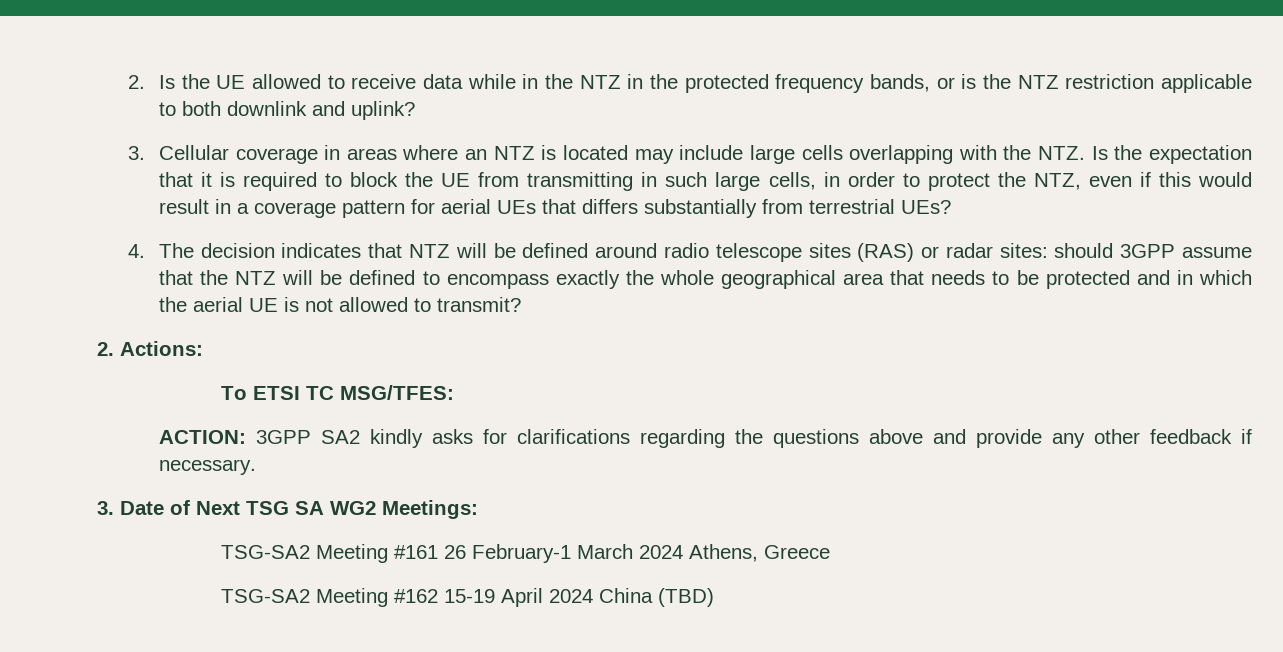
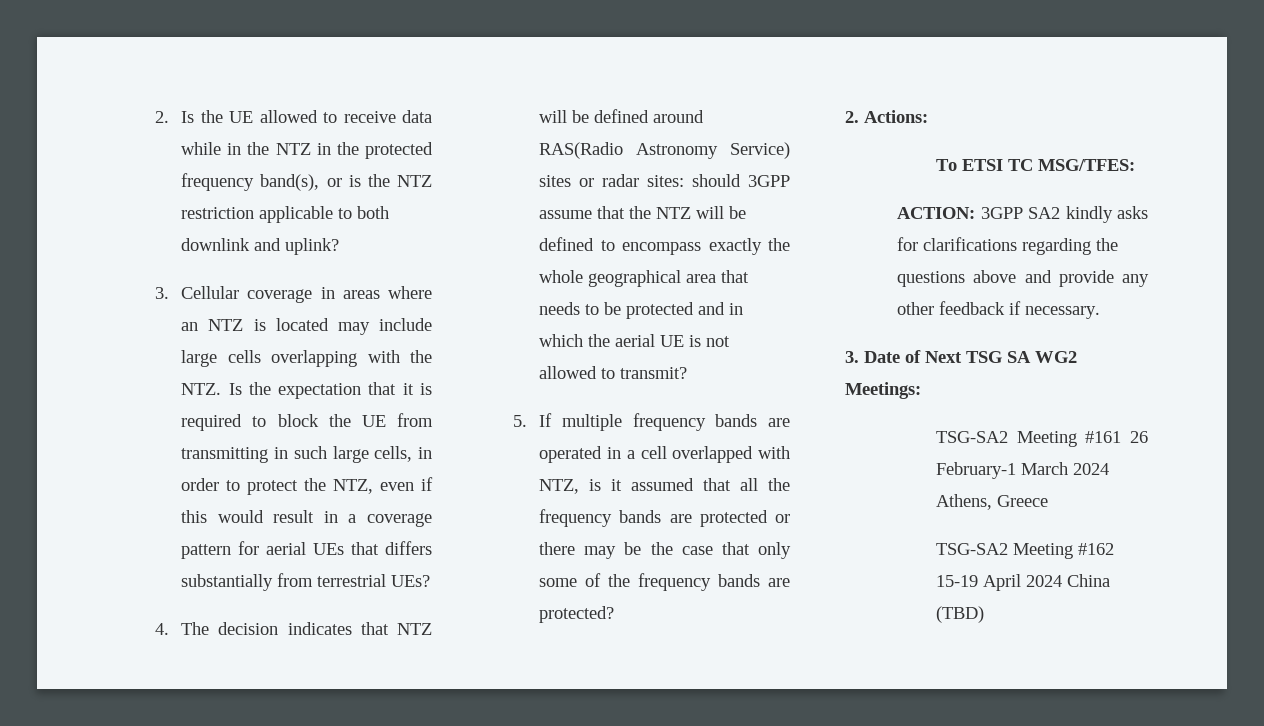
[869,74,930,92] bands, -> [260,174,320,191] band(s),
[663,243,915,262] radio telescope sites (RAS) -> [539,142,790,159] [539,175,572,187] RAS(Radio Astronomy Service) sites
(521, 304) none -> [513,413,790,431] [539,446,790,463] [539,478,790,494] [539,509,790,527] [539,542,791,559] [539,573,790,591] [539,606,615,623] // 5. If multiple frequency bands are operated in a cell overlapped with NTZ, is it assumed that all the frequency bands are protected or there may be the case that only some of the frequency bands are protected?

